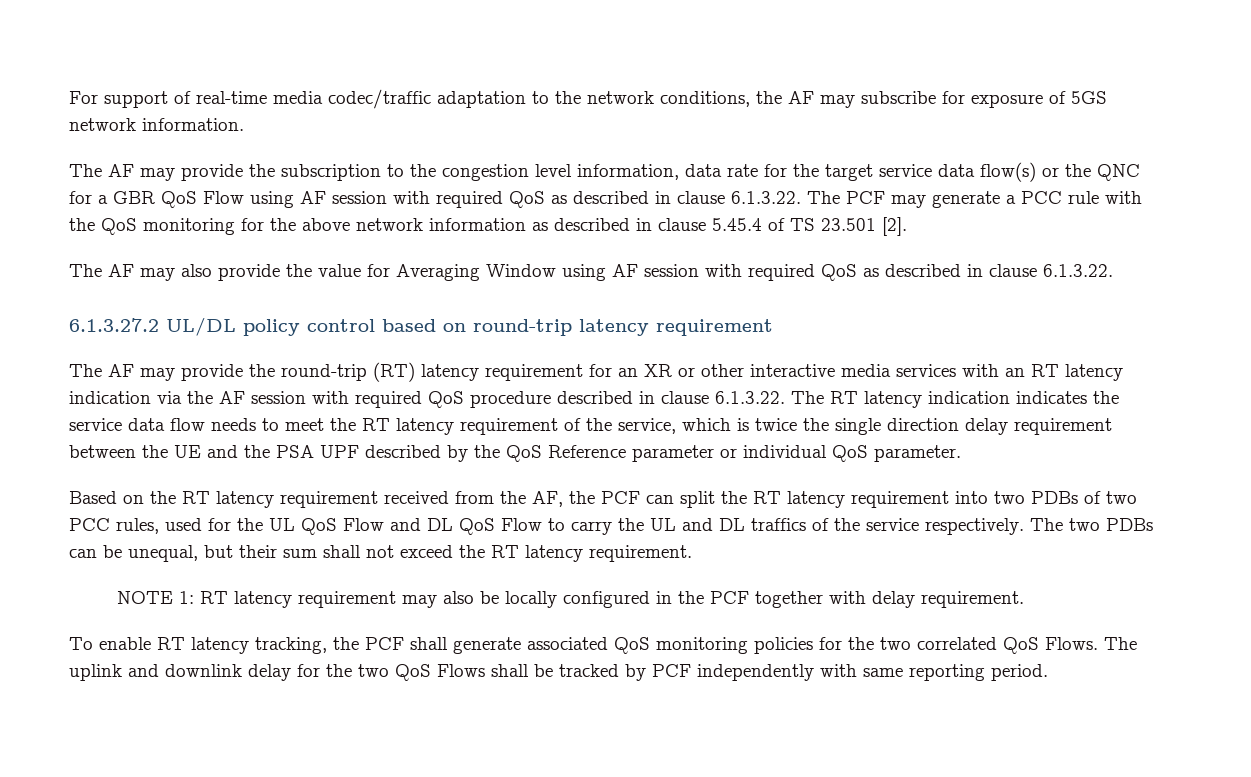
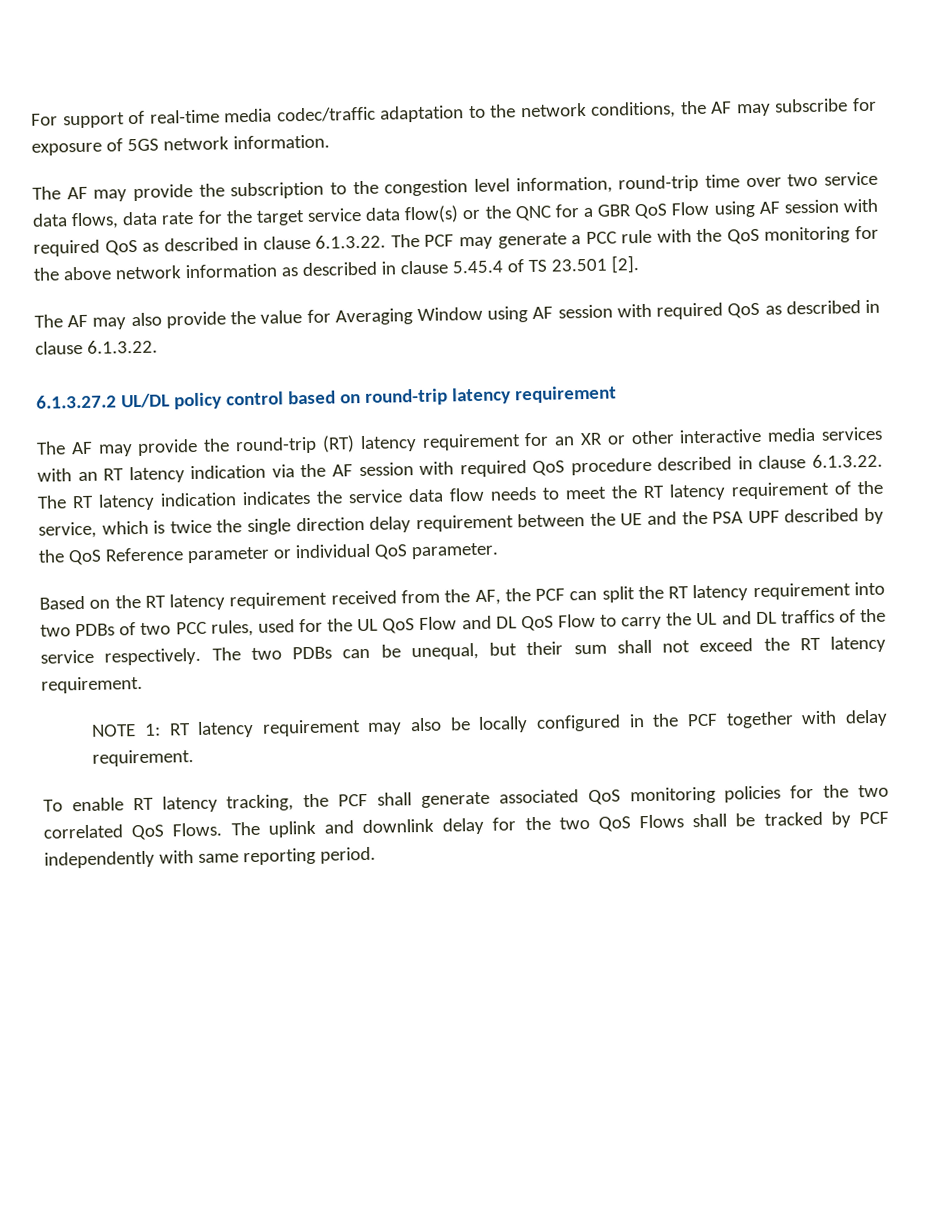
(679, 172) none -> [618,171,878,193] [32,212,120,230] round-trip time over two service data flows,

